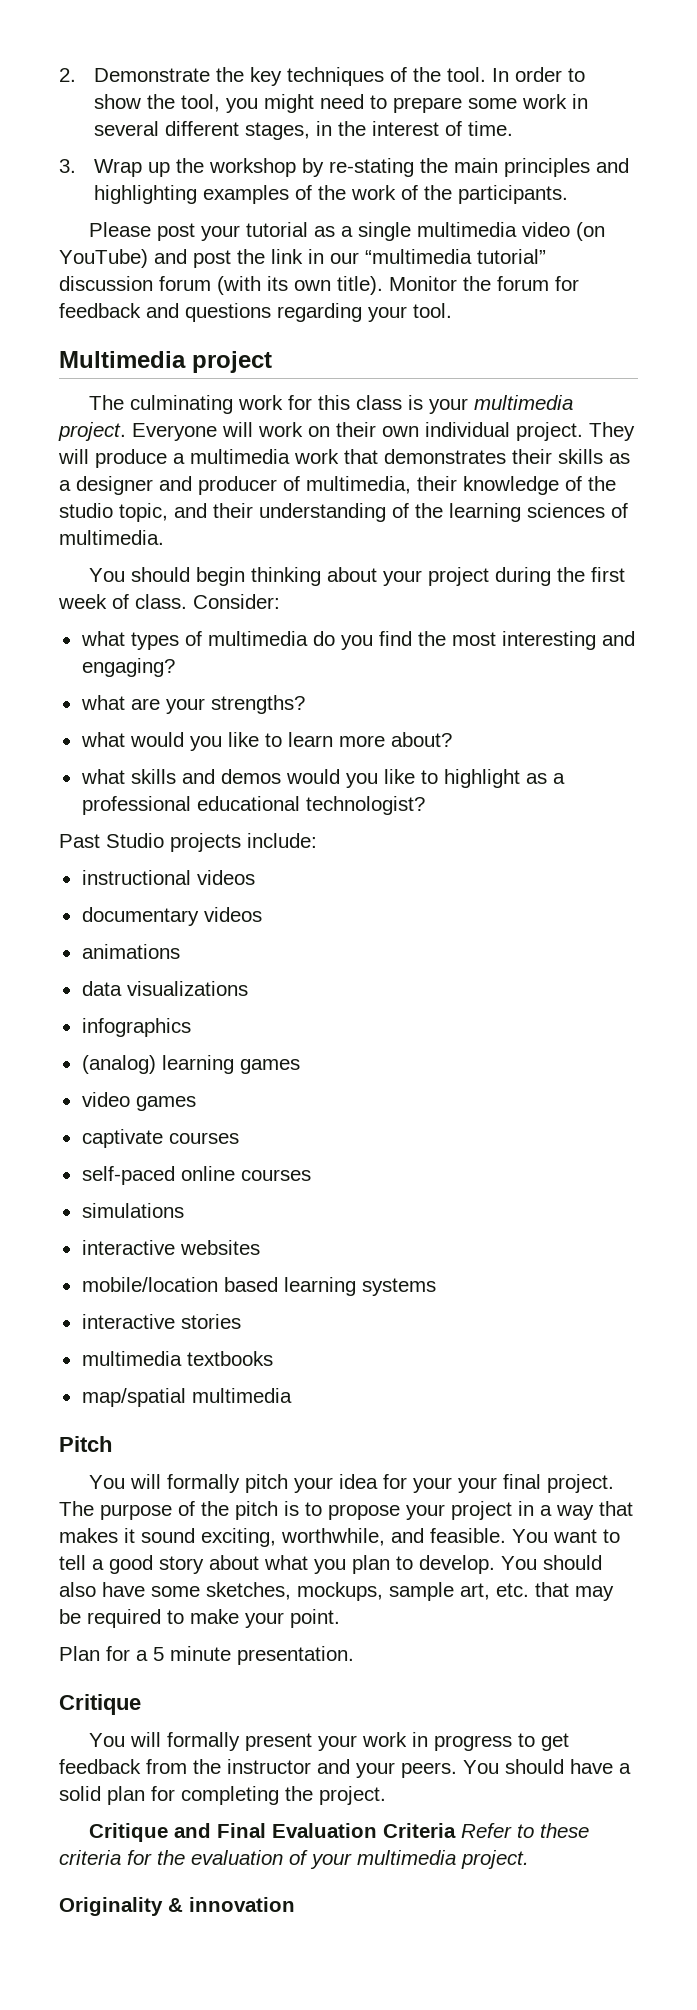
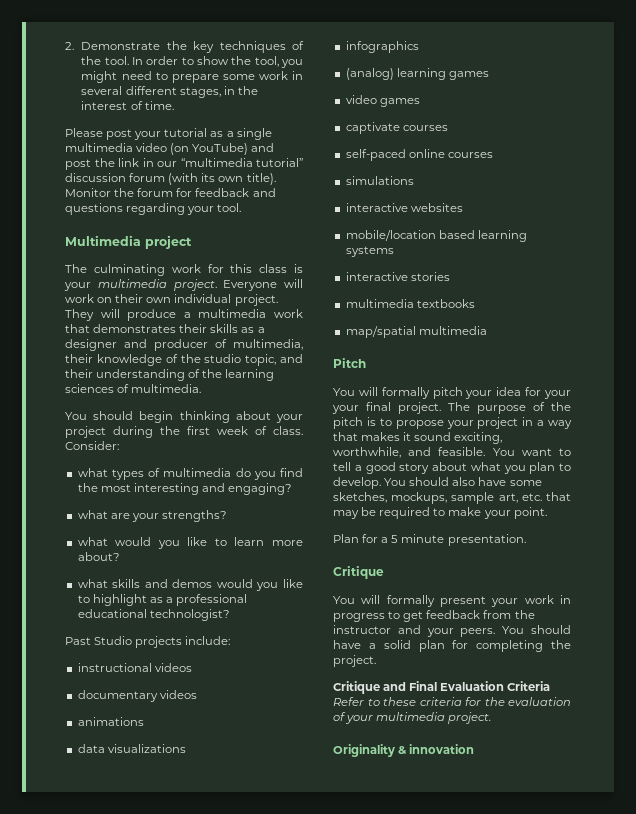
[59,158,630,177] [94,185,569,204] // 3. Wrap up the workshop by re-stating the main principles and highlighting examples of the work of the participants. -> (174, 105) none

